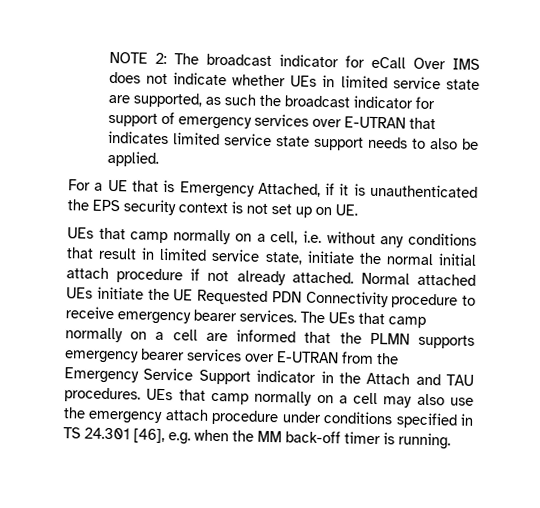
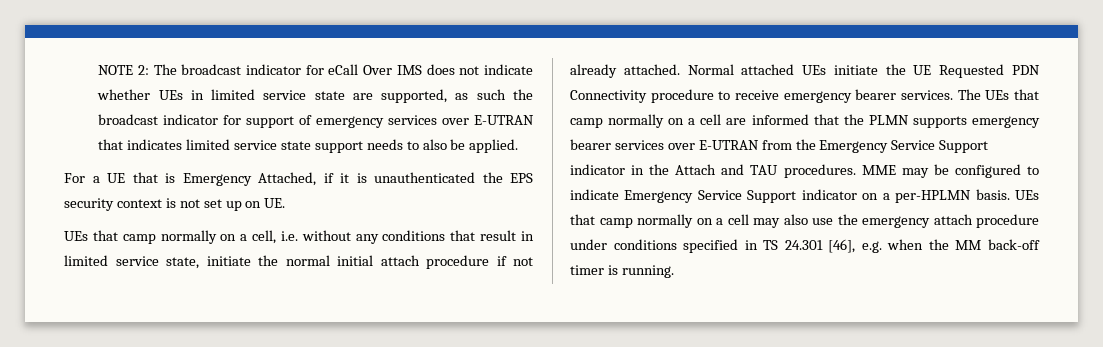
(141, 395) none -> [861,164,1039,178] [570,189,1010,203] MME may be configured to indicate Emergency Service Support indicator on a per-HPLMN basis.

